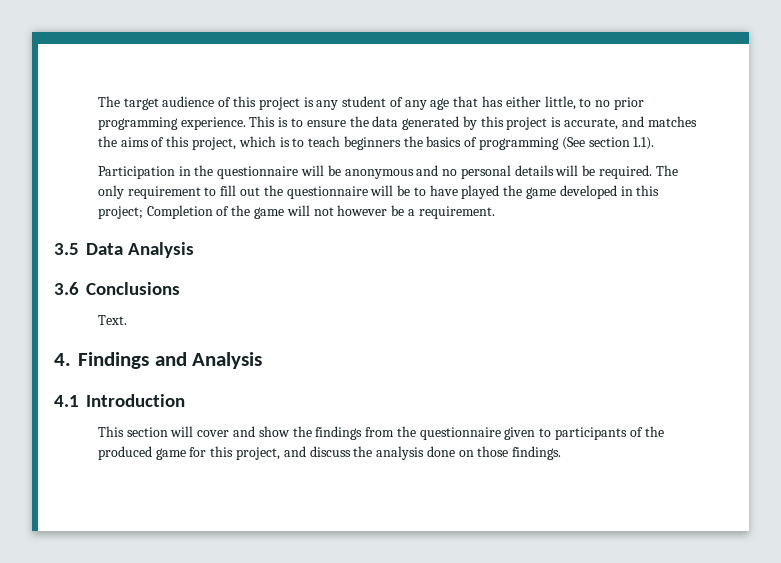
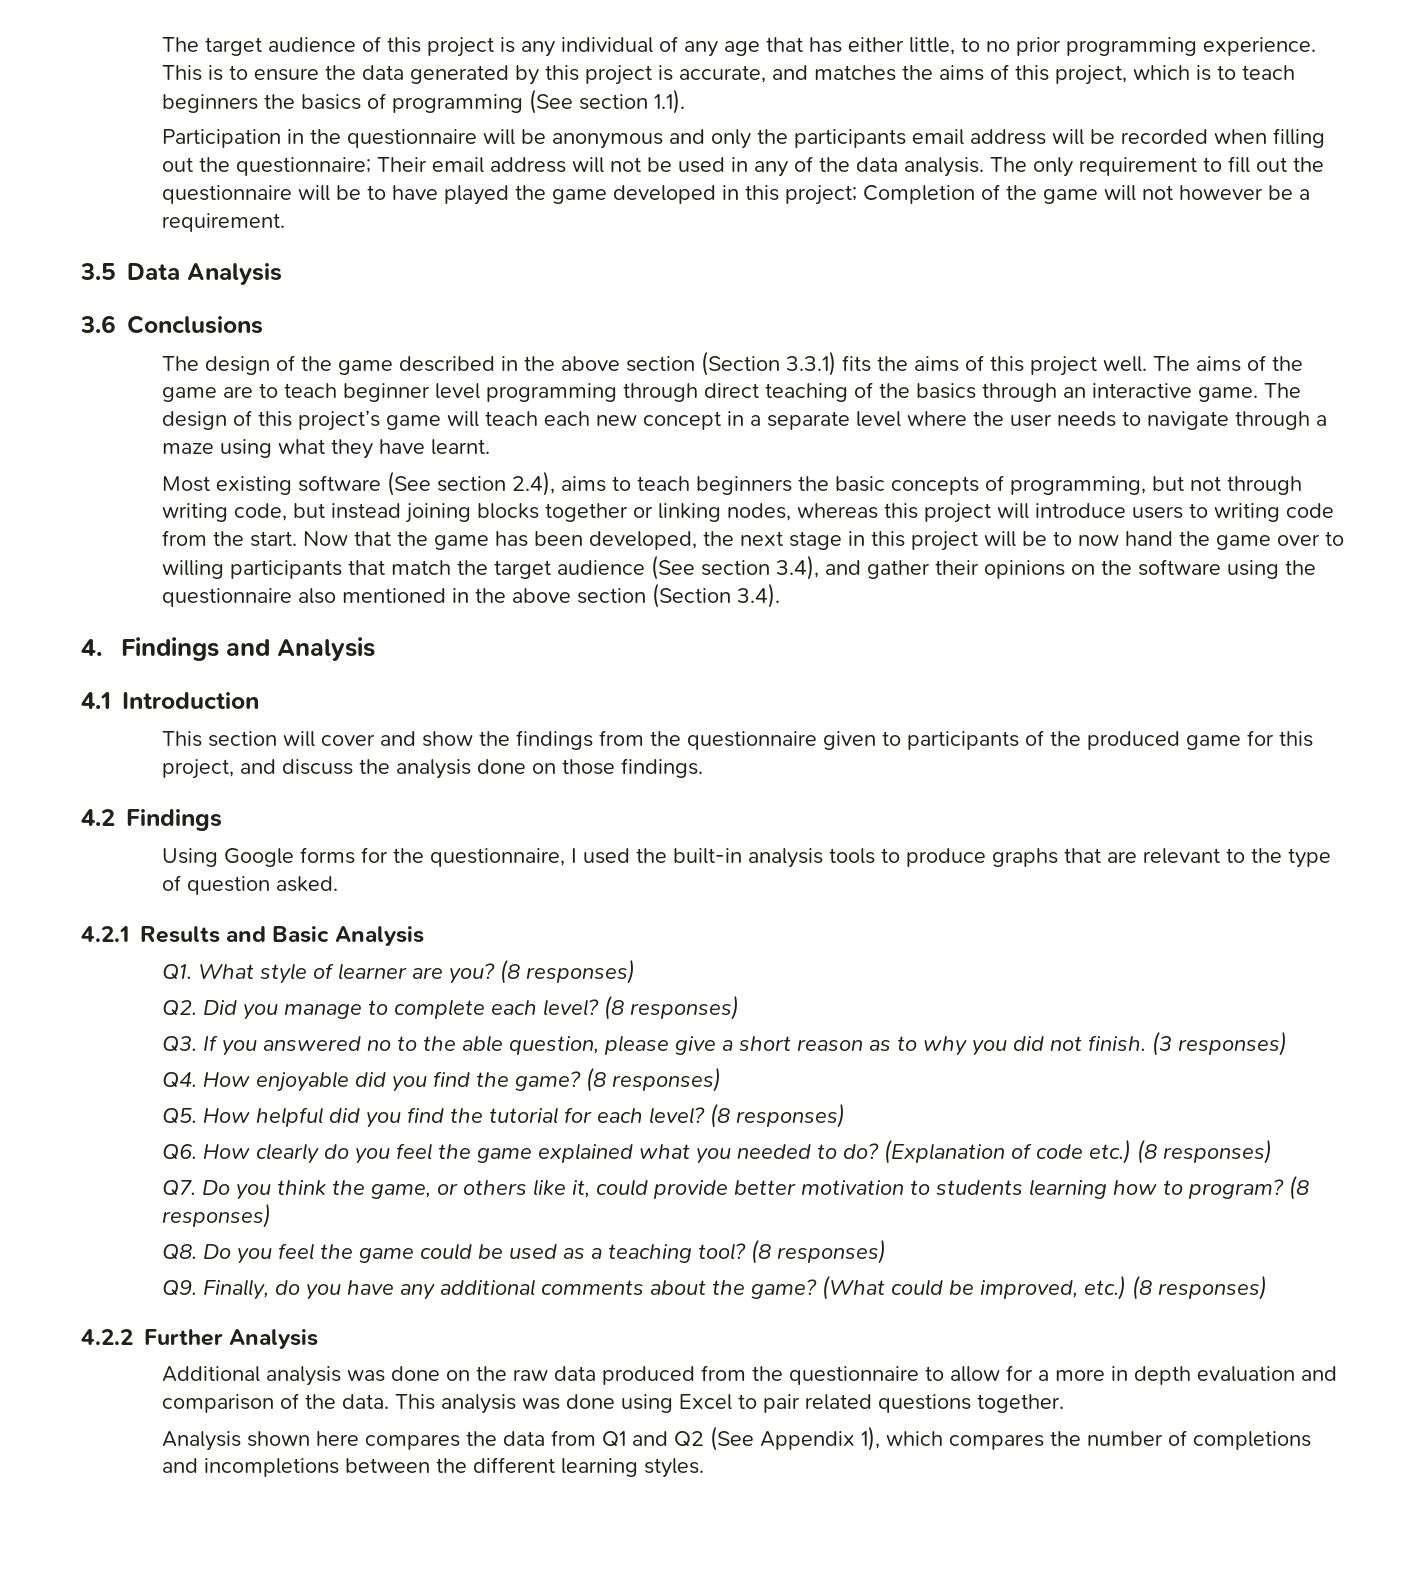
[342,96,387,107] student -> [560,37,653,53] individual
[442,165,653,179] no personal details will be required. -> [710,128,1325,149] [161,156,984,177] only the participants email address will be recorded when filling out the questionnaire; Their email address will not be used in any of the data analysis.
[97,315,127,325] Text. -> [161,351,1303,376] [161,382,1301,402] [161,410,1327,431] [161,439,490,459] [161,471,1302,496] [161,503,1334,523] [161,530,1344,551] [161,555,1316,580] [161,583,780,608] The design of the game described in the above section (Section 3.3.1) fits the aims of this project well. The aims of the game are to teach beginner level programming through direct teaching of the basics through an interactive game. The design of this project’s game will teach each new concept in a separate level where the user needs to navigate through a maze using what they have learnt. // Most existing software (See section 2.4), aims to teach beginners the basic concepts of programming, but not through writing code, but instead joining blocks together or linking nodes, whereas this project will introduce users to writing code from the start. Now that the game has been developed, the next stage in this project will be to now hand the game over to willing participants that match the target audience (See section 3.4), and gather their opinions on the software using the questionnaire also mentioned in the above section (Section 3.4).
(562, 453) none -> [81,809,222,831] [161,847,1331,868] [161,875,338,895] [81,926,424,946] [161,959,635,984] [161,995,739,1020] [161,1031,1287,1056] [161,1067,721,1092] [161,1103,845,1128] [161,1139,1272,1164] [161,1175,1309,1200] [161,1203,271,1228] [161,1239,886,1264] [161,1275,1267,1300] [81,1329,319,1349] [161,1365,1337,1386] [161,1393,1064,1414] [161,1426,1311,1451] [161,1457,704,1478] // 4.2 Findings // Using Google forms for the questionnaire, I used the built-in analysis tools to produce graphs that are relevant to the type of question asked. // 4.2.1 Results and Basic Analysis // Q1. What style of learner are you? (8 responses) // Q2. Did you manage to complete each level? (8 responses) // Q3. If you answered no to the able question, please give a short reason as to why you did not finish. (3 responses) // Q4. How enjoyable did you find the game? (8 responses) // Q5. How helpful did you find the tutorial for each level? (8 responses) // Q6. How clearly do you feel the game explained what you needed to do? (Explanation of code etc.) (8 responses) // Q7. Do you think the game, or others like it, could provide better motivation to students learning how to program? (8 responses) // Q8. Do you feel the game could be used as a teaching tool? (8 responses) // Q9. Finally, do you have any additional comments about the game? (What could be improved, etc.) (8 responses) // 4.2.2 Further Analysis // Additional analysis was done on the raw data produced from the questionnaire to allow for a more in depth evaluation and comparison of the data. This analysis was done using Excel to pair related questions together. // Analysis shown here compares the data from Q1 and Q2 (See Appendix 1), which compares the number of completions and incompletions between the different learning styles.

